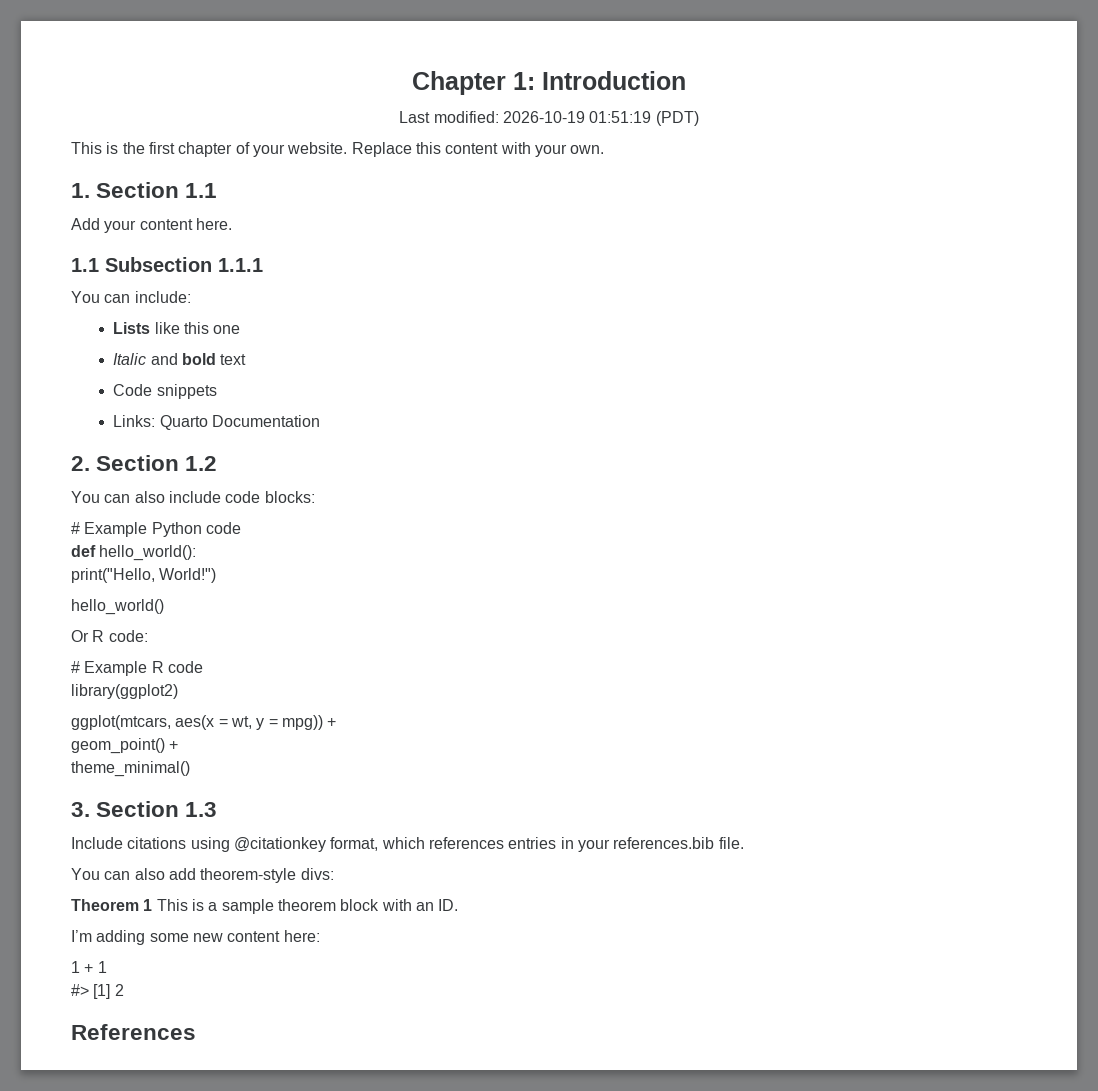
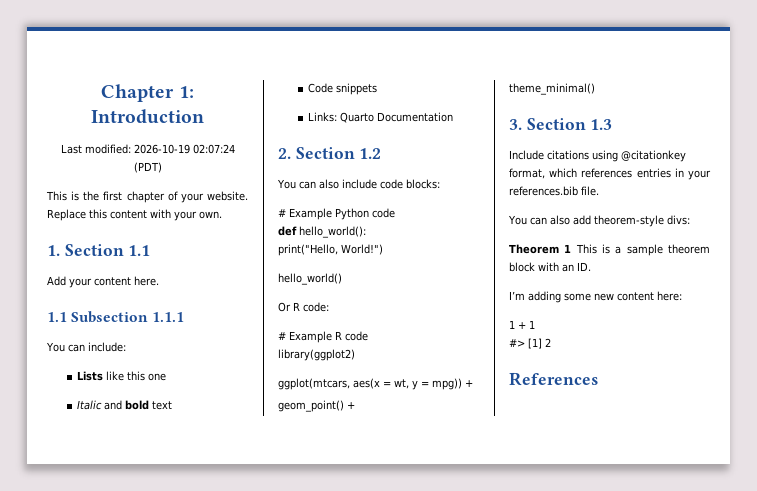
[589,111,652,123] 01:51:19 -> [192,144,235,154] 02:07:24

